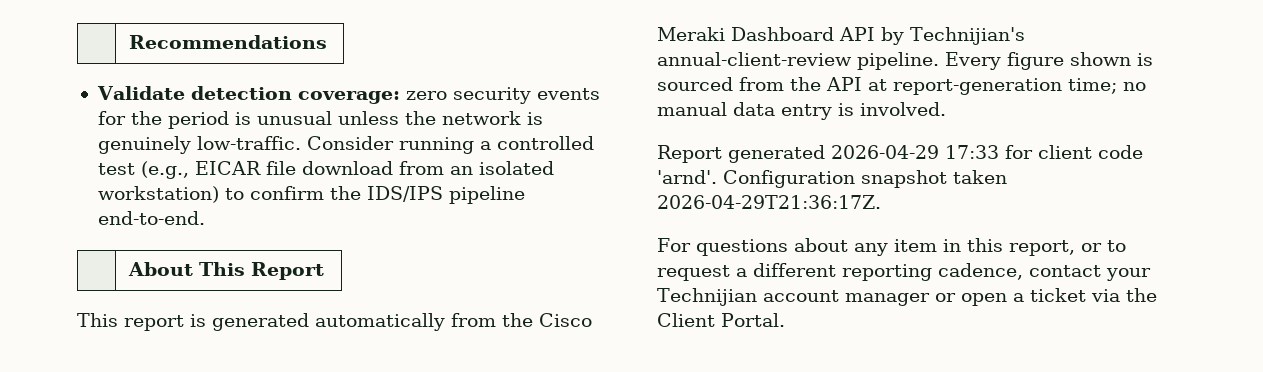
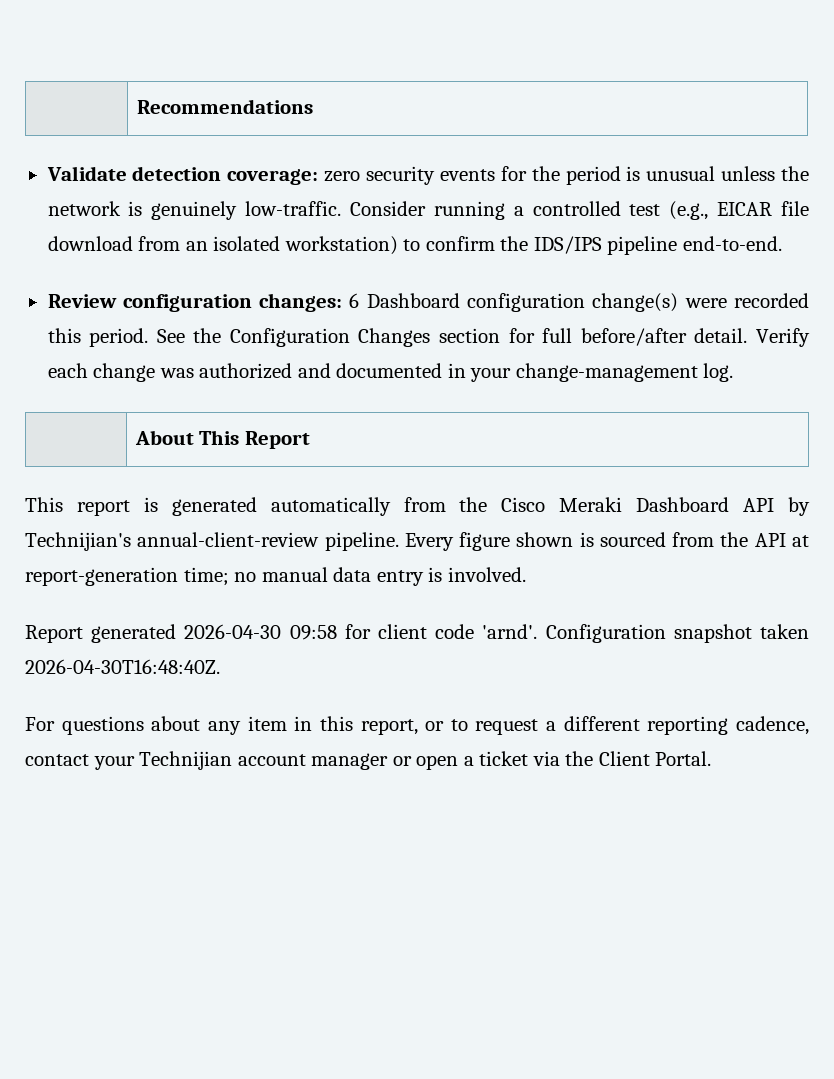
(205, 218) none -> [47,293,810,312] [47,328,810,347] [47,363,734,382] // Review configuration changes: 6 Dashboard configuration change(s) were recorded this period. See the Configuration Changes section for full before/after detail. Verify each change was authorized and documented in your change-management log.
[831,145,999,159] 2026-04-29 17:33 -> [184,624,337,640] 2026-04-30 09:58
[657,195,881,209] 2026-04-29T21:36:17Z. -> [25,659,220,674] 2026-04-30T16:48:40Z.

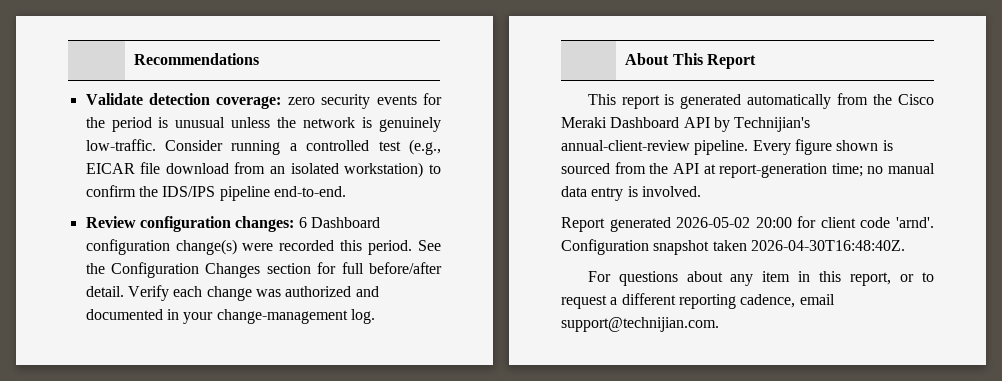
[184,624,337,640] 2026-04-30 09:58 -> [676,217,792,228] 2026-05-02 20:00
[25,751,712,770] contact your Technijian account manager or open a ticket via the Client Portal. -> [799,294,835,305] [561,317,719,332] email support@technijian.com.

